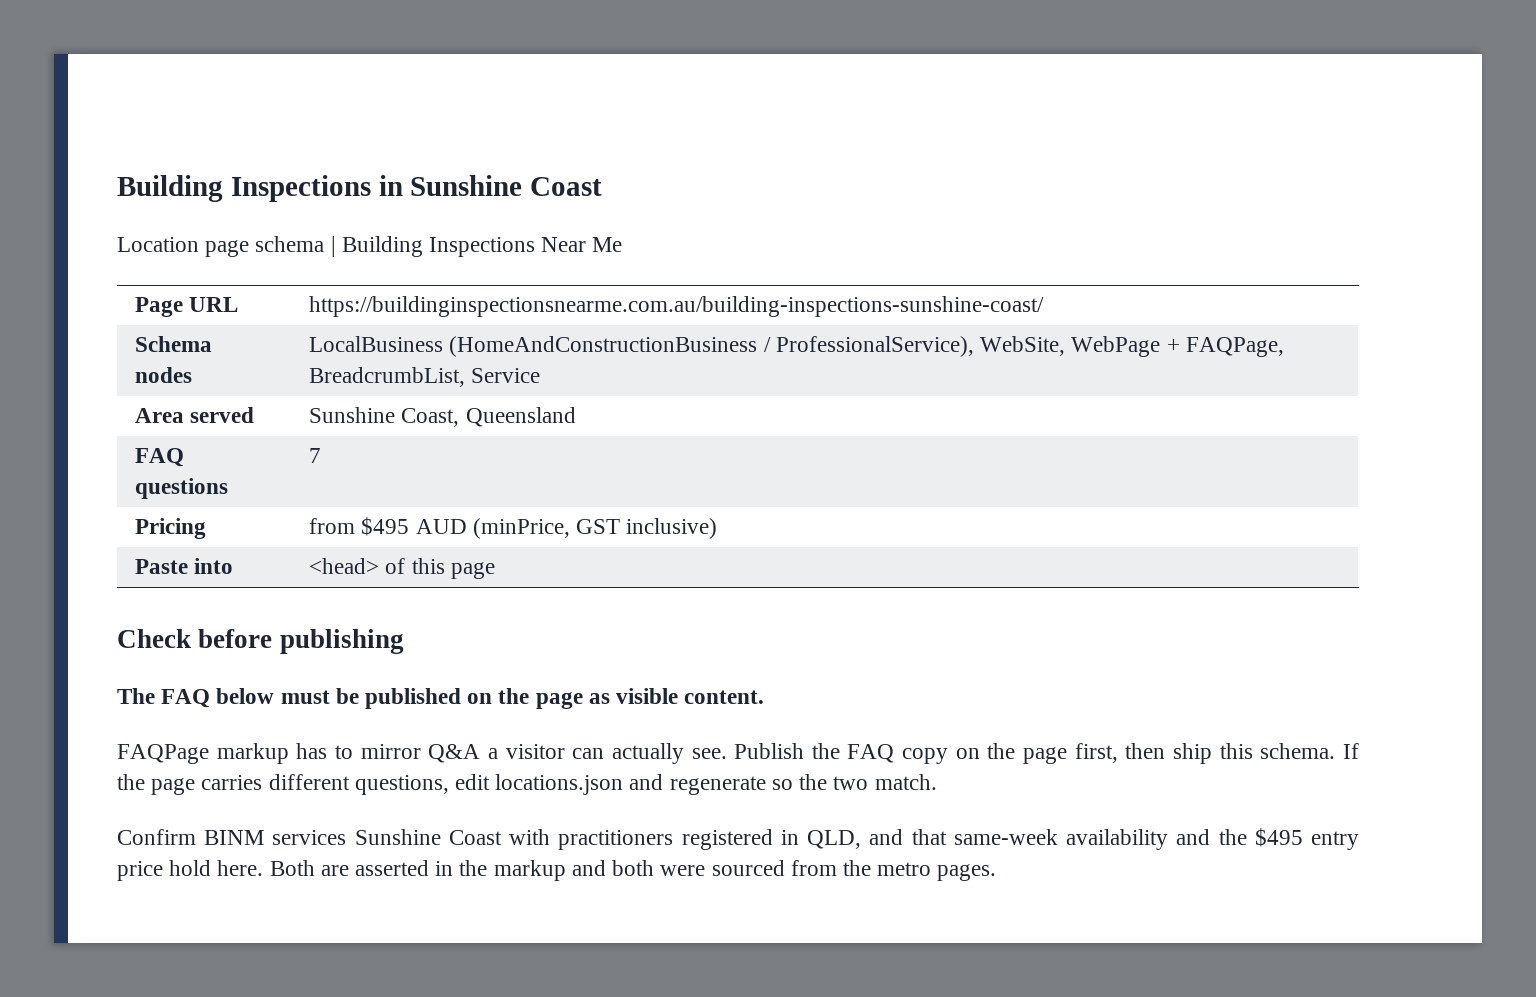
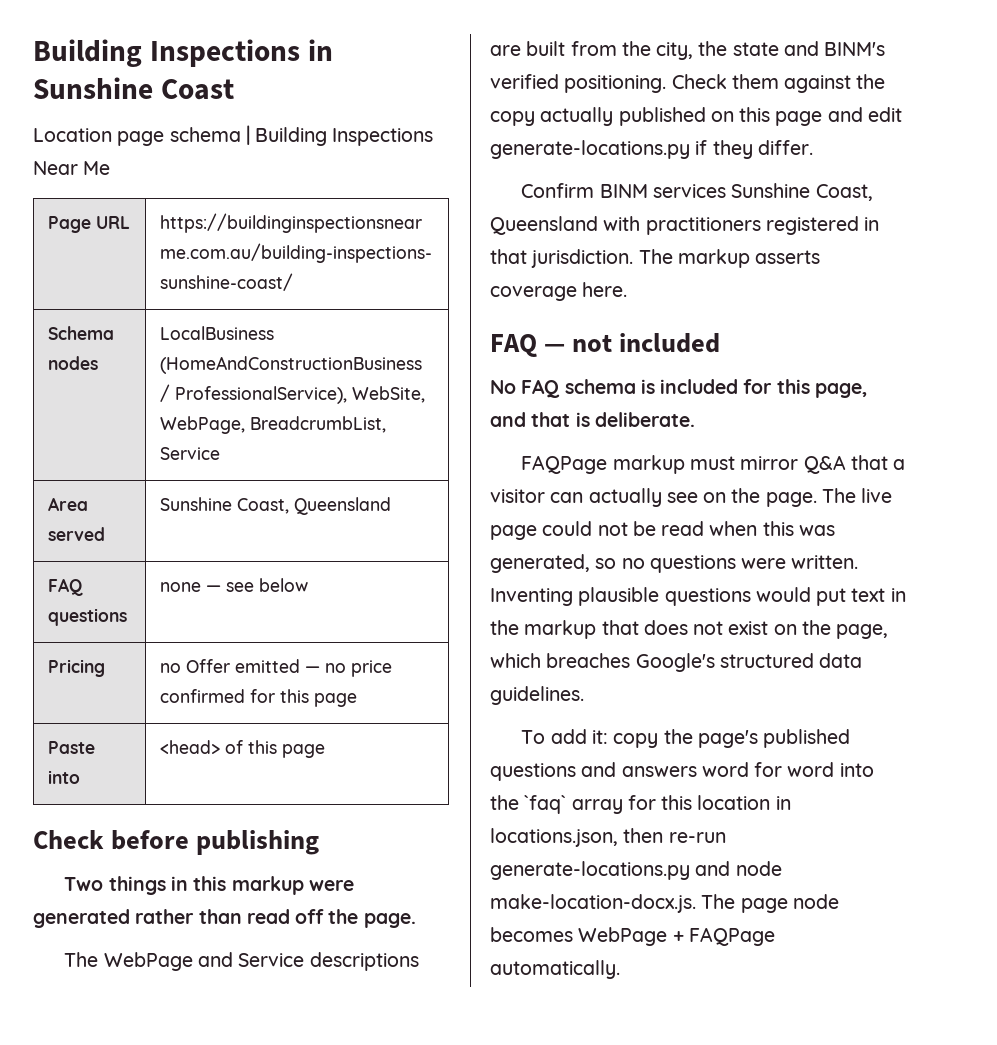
[1071,336,1284,357] WebPage + FAQPage, -> [160,416,246,434] WebPage,
[309,448,322,463] [135,518,207,539] [309,517,718,539] 7 // Pricing | from $495 AUD (minPrice, GST inclusive) -> [160,578,309,592] [48,659,106,677] [160,659,393,677] [160,689,358,707] none — see below // Pricing | no Offer emitted — no price confirmed for this page
[117,688,765,709] [117,743,1360,764] [117,774,937,795] The FAQ below must be published on the page as visible content. // FAQPage markup has to mirror Q&A a visitor can actually see. Publish the FAQ copy on the page first, then ship this schema. If the page carries different questions, edit locations.json and regenerate so the two match. -> [64,876,354,895] [33,909,416,928] [64,952,419,971] [490,41,886,60] [490,74,886,93] [490,107,902,126] [490,140,813,159] Two things in this markup were generated rather than read off the page. // The WebPage and Service descriptions are built from the city, the state and BINM's verified positioning. Check them against the copy actually published on this page and edit generate-locations.py if they differ.
[448,830,502,845] Coast -> [815,184,873,201] [490,216,598,235] Coast, Queensland
[807,828,1359,850] [117,860,997,881] QLD, and that same-week availability and the $495 entry price hold here. Both are asserted in the markup and both were sourced from the metro pages. -> [490,249,821,268] [490,282,628,301] [490,333,721,357] [490,379,867,398] [490,412,695,427] [521,455,906,474] [490,488,893,507] [490,521,835,540] [490,554,859,573] [490,587,906,606] [490,620,889,639] [490,653,863,672] [490,686,584,705] [521,729,851,748] [490,762,874,781] [490,795,791,814] [490,828,726,847] [490,861,782,880] [490,894,839,913] [490,927,775,946] [490,960,620,979] that jurisdiction. The markup asserts coverage here. // FAQ — not included // No FAQ schema is included for this page, and that is deliberate. // FAQPage markup must mirror Q&A that a visitor can actually see on the page. The live page could not be read when this was generated, so no questions were written. Inventing plausible questions would put text in the markup that does not exist on the page, which breaches Google's structured data guidelines. // To add it: copy the page's published questions and answers word for word into the `faq` array for this location in locations.json, then re-run generate-locations.py and node make-location-docx.js. The page node becomes WebPage + FAQPage automatically.

